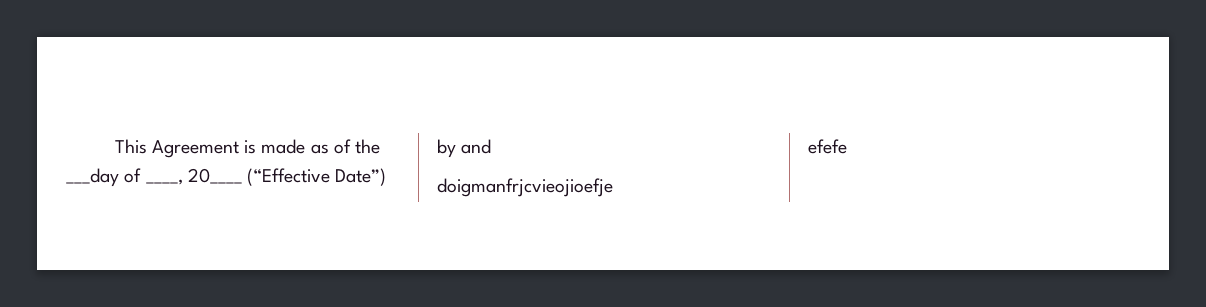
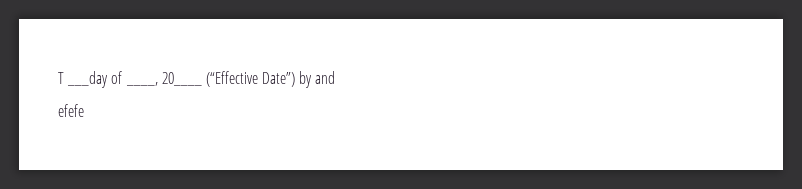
[114,139,381,158] This Agreement is made as of the -> [58,72,64,84] T
[437,178,613,197] // doigmanfrjcvieojioefje -> (336, 77) none

